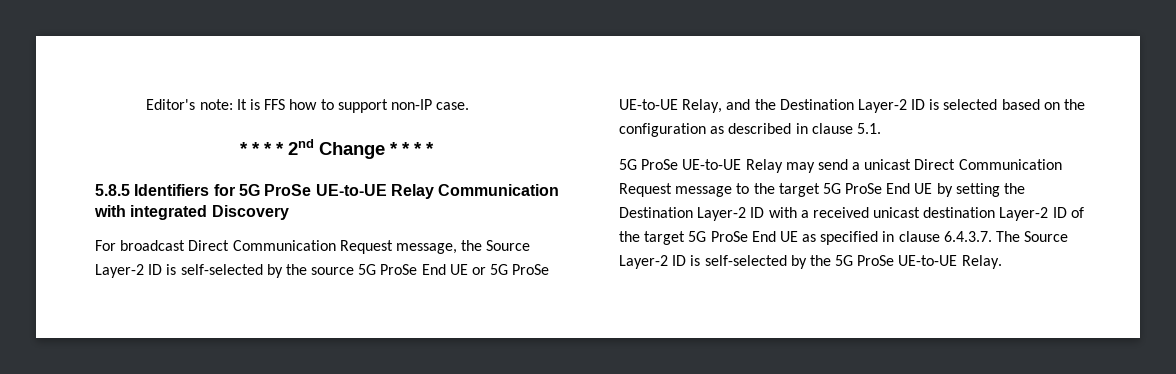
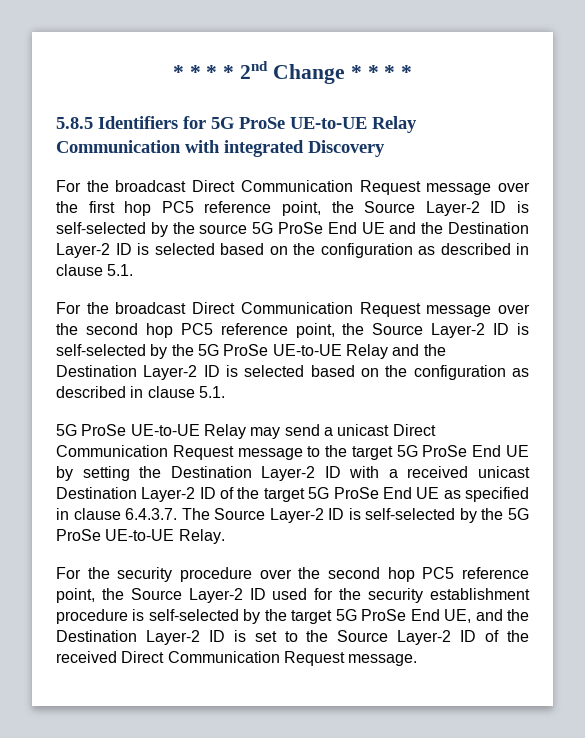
[146,99,470,113] Editor's note: It is FFS how to support non-IP case. // -> (172, 72) none
[120,240,457,254] broadcast Direct Communication Request message, -> [86,180,530,195] [56,201,321,216] the broadcast Direct Communication Request message over the first hop PC5 reference point,
[472,264,550,275] [619,99,723,113] or 5G ProSe UE-to-UE Relay, -> [389,222,529,234] [56,243,529,258] [56,264,134,276] [56,302,530,317] [56,323,529,338] [56,344,388,359] and the Destination Layer-2 ID is selected based on the configuration as described in clause 5.1. // For the broadcast Direct Communication Request message over the second hop PC5 reference point, the Source Layer-2 ID is self-selected by the 5G ProSe UE-to-UE Relay
[923,207,996,218] destination -> [56,487,137,499] Destination
(1002, 262) none -> [56,567,529,582] [56,588,530,603] [56,609,529,624] [56,630,530,645] [56,651,418,666] // For the security procedure over the second hop PC5 reference point, the Source Layer-2 ID used for the security establishment procedure is self-selected by the target 5G ProSe End UE, and the Destination Layer-2 ID is set to the Source Layer-2 ID of the received Direct Communication Request message.

